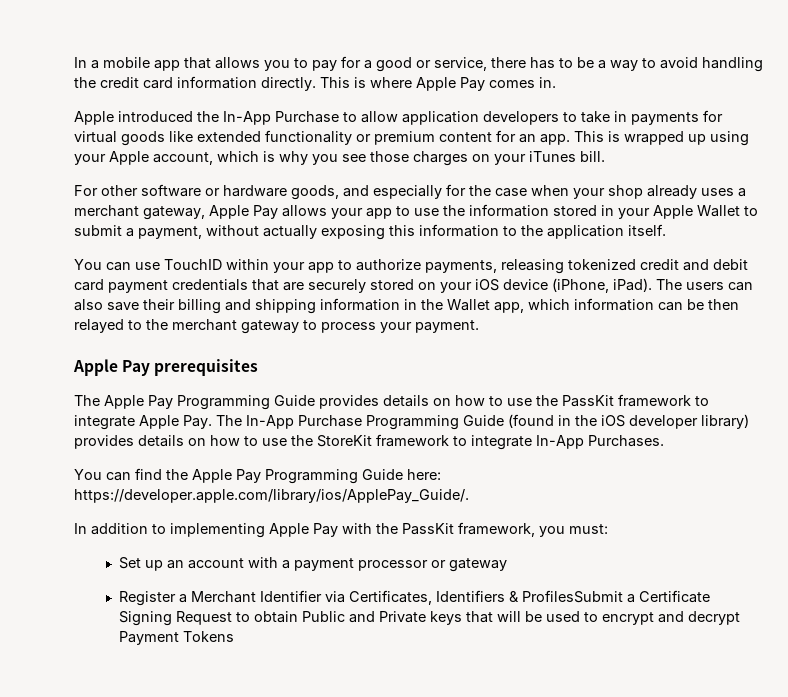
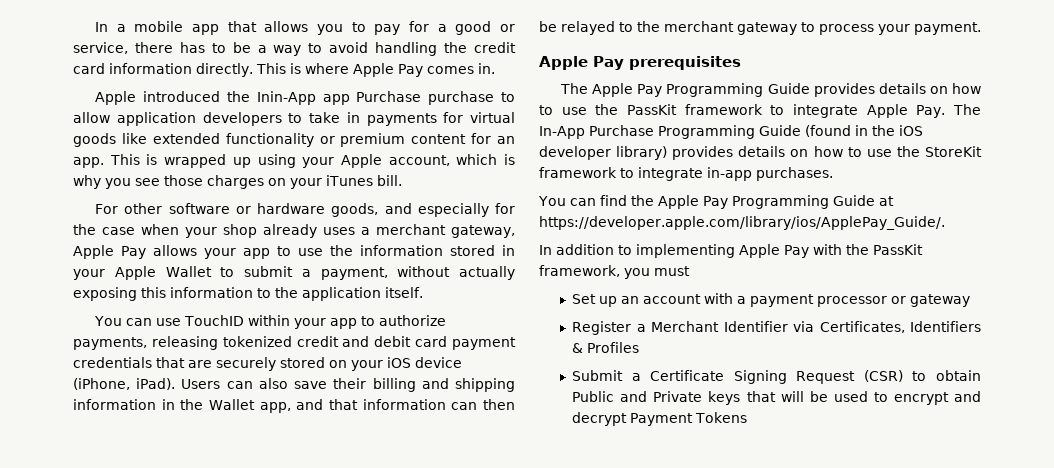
[223,111,339,125] In-App Purchase -> [256,91,495,105] Inin-App app Purchase purchase
[656,279,724,290] The users -> [181,379,221,389] Users
[528,298,739,311] which information can be then -> [296,399,515,410] [539,21,557,32] and that information can then be
[536,435,664,449] In-App Purchases. -> [707,167,833,181] in-app purchases.
[407,469,441,480] here: -> [878,196,894,206] at
[569,524,608,534] must: -> [654,266,690,276] must
[521,590,623,603] ProfilesSubmit -> [587,342,640,353] [572,370,624,381] Profiles // Submit
(232, 618) none -> [863,370,903,382] (CSR)

